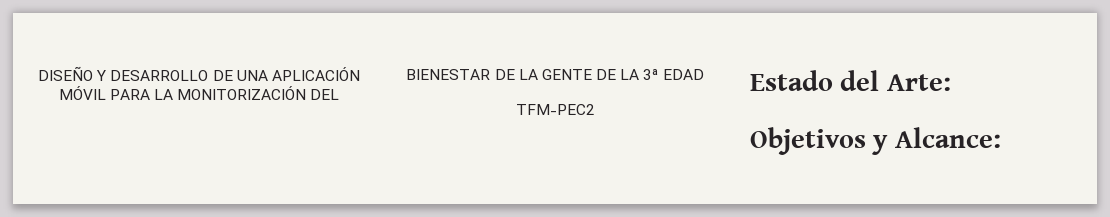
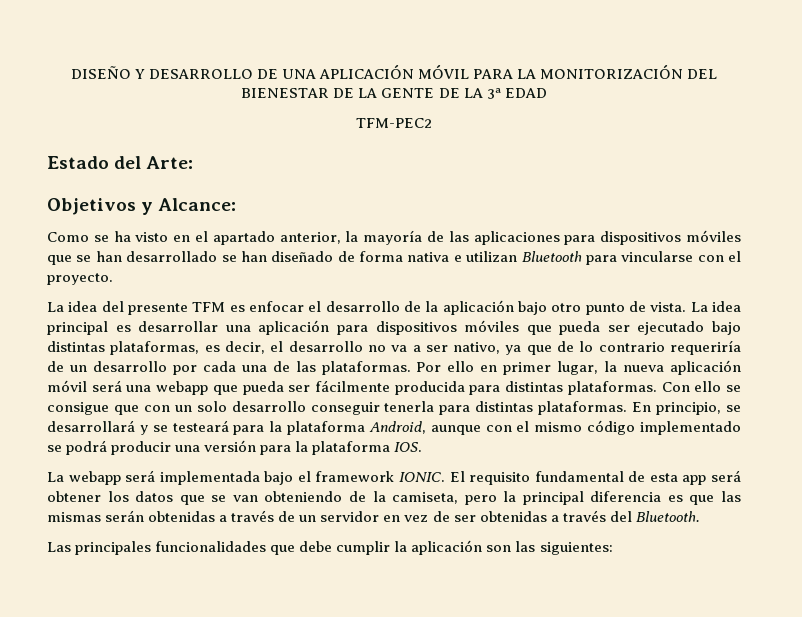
(1001, 137) none -> [47,230,741,245] [47,251,741,265] [47,273,113,285] [47,300,742,315] [47,320,742,335] [47,340,741,355] [47,360,741,375] [47,380,741,395] [47,401,741,415] [47,420,741,435] [47,440,423,455] [47,470,741,485] [47,491,741,505] [47,510,700,522] [47,540,613,555] // Como se ha visto en el apartado anterior, la mayoría de las aplicaciones para dispositivos móviles que se han desarrollado se han diseñado de forma nativa e utilizan Bluetooth para vincularse con el proyecto. // La idea del presente TFM es enfocar el desarrollo de la aplicación bajo otro punto de vista. La idea principal es desarrollar una aplicación para dispositivos móviles que pueda ser ejecutado bajo distintas plataformas, es decir, el desarrollo no va a ser nativo, ya que de lo contrario requeriría de un desarrollo por cada una de las plataformas. Por ello en primer lugar, la nueva aplicación móvil será una webapp que pueda ser fácilmente producida para distintas plataformas. Con ello se consigue que con un solo desarrollo conseguir tenerla para distintas plataformas. En principio, se desarrollará y se testeará para la plataforma Android, aunque con el mismo código implementado se podrá producir una versión para la plataforma IOS. // La webapp será implementada bajo el framework IONIC. El requisito fundamental de esta app será obtener los datos que se van obteniendo de la camiseta, pero la principal diferencia es que las mismas serán obtenidas a través de un servidor en vez de ser obtenidas a través del Bluetooth. // Las principales funcionalidades que debe cumplir la aplicación son las siguientes:

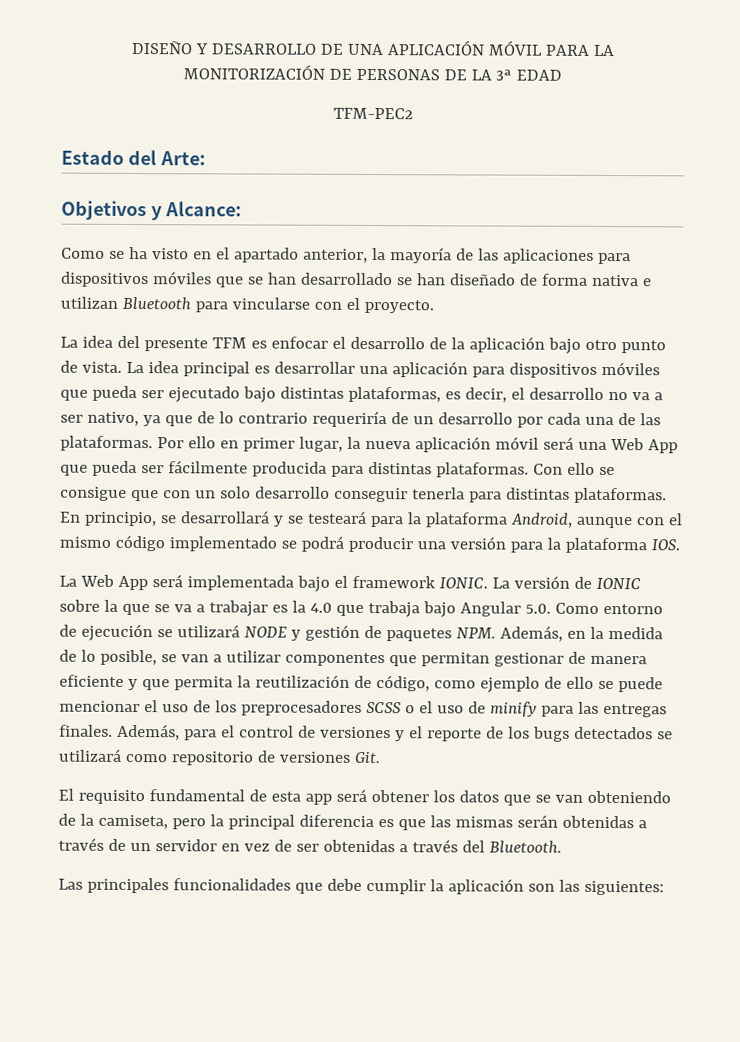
[687,69,718,79] [241,88,435,98] DEL BIENESTAR DE LA GENTE -> [328,68,440,81] DE PERSONAS
[156,381,209,395] webapp -> [609,438,678,454] Web App
[68,471,121,485] webapp -> [79,574,148,591] Web App
(445, 477) none -> [491,575,641,590] [59,599,663,618] [59,623,663,642] [59,649,647,667] [59,674,663,693] [59,700,667,718] [59,723,673,742] [58,748,381,766] La versión de IONIC sobre la que se va a trabajar es la 4.0 que trabaja bajo Angular 5.0. Como entorno de ejecución se utilizará NODE y gestión de paquetes NPM. Además, en la medida de lo posible, se van a utilizar componentes que permitan gestionar de manera eficiente y que permita la reutilización de código, como ejemplo de ello se puede mencionar el uso de los preprocesadores SCSS o el uso de minify para las entregas finales. Además, para el control de versiones y el reporte de los bugs detectados se utilizará como repositorio de versiones Git. //

